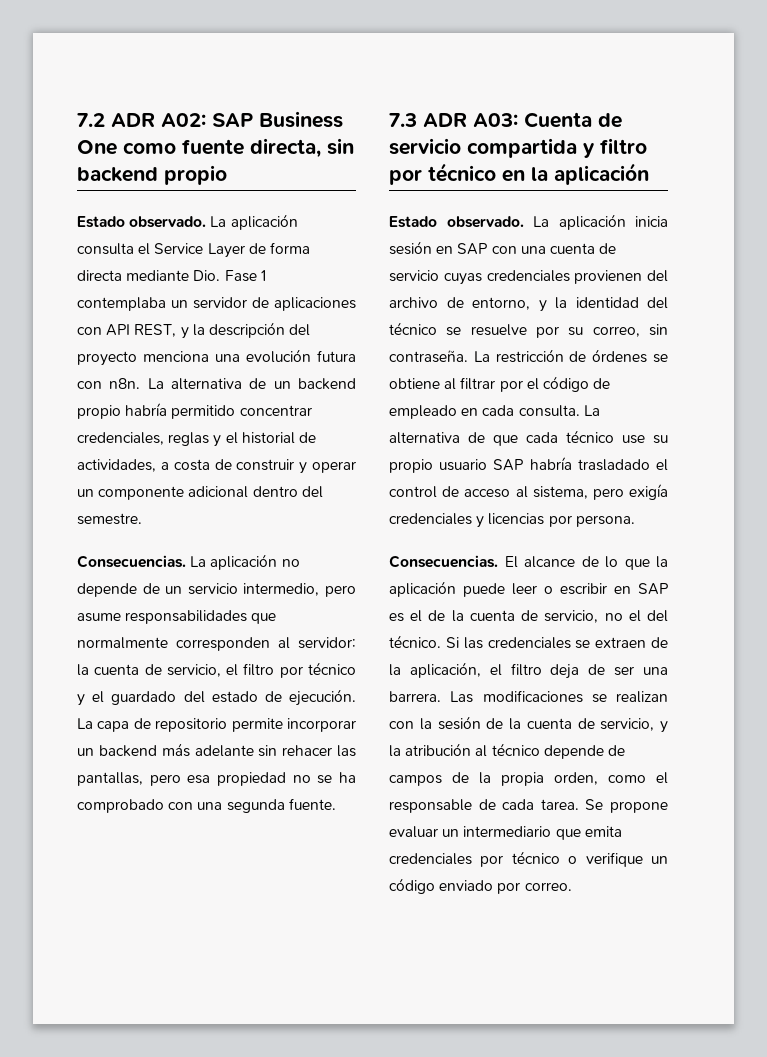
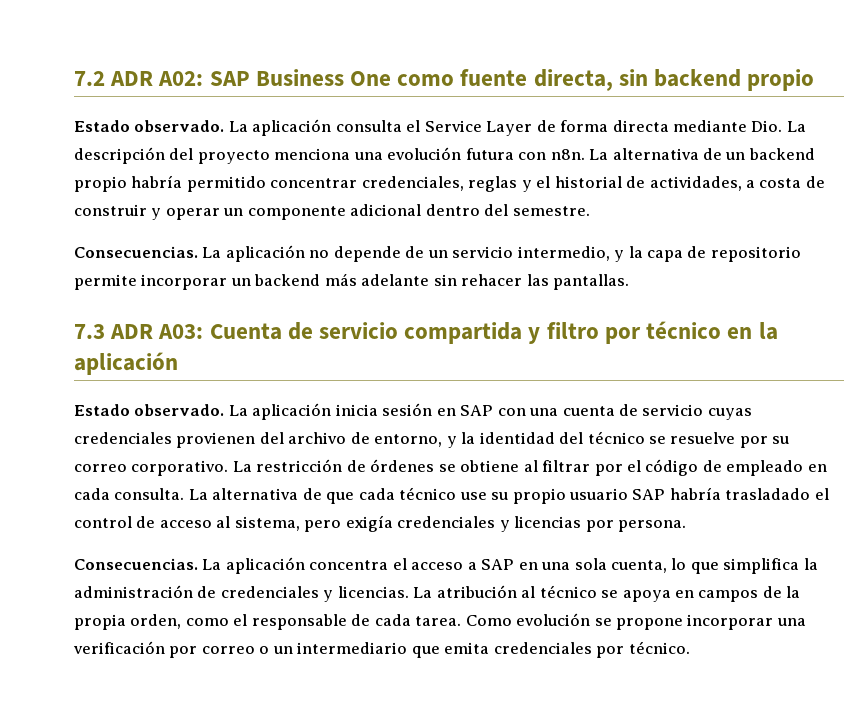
[224,270,266,282] [77,297,356,311] [77,324,205,339] Fase 1 contemplaba un servidor de aplicaciones con API REST, y la -> [786,121,806,132] La
[325,585,356,597] [77,610,277,624] [77,637,356,651] [77,662,356,678] [77,689,356,706] [77,718,93,729] pero asume responsabilidades que normalmente corresponden al servidor: la cuenta de servicio, el filtro por técnico y el guardado del estado de ejecución. La -> [614,246,643,262] y la
[77,772,356,786] [77,798,336,813] pantallas, pero esa propiedad no se ha comprobado con una segunda fuente. -> [553,274,630,290] pantallas.
[592,324,668,337] [389,350,468,363] correo, sin contraseña. -> [74,460,229,476] correo corporativo.
[504,556,668,570] [389,581,668,597] [389,610,668,623] [389,635,668,649] [389,662,668,679] [389,690,668,703] [389,716,668,733] [389,743,625,759] El alcance de lo que la aplicación puede leer o escribir en SAP es el de la cuenta de servicio, no el del técnico. Si las credenciales se extraen de la aplicación, el filtro deja de ser una barrera. Las modificaciones se realizan con la sesión de la cuenta de servicio, y la atribución al técnico depende de -> [202,557,818,574] [74,585,695,602] La aplicación concentra el acceso a SAP en una sola cuenta, lo que simplifica la administración de credenciales y licencias. La atribución al técnico se apoya en
[585,799,668,813] [389,826,438,838] Se propone evaluar -> [465,613,806,630] [73,641,270,658] Como evolución se propone incorporar una verificación por correo o
[511,851,668,867] [389,878,572,894] técnico o verifique un código enviado por correo. -> [628,641,690,654] técnico.

